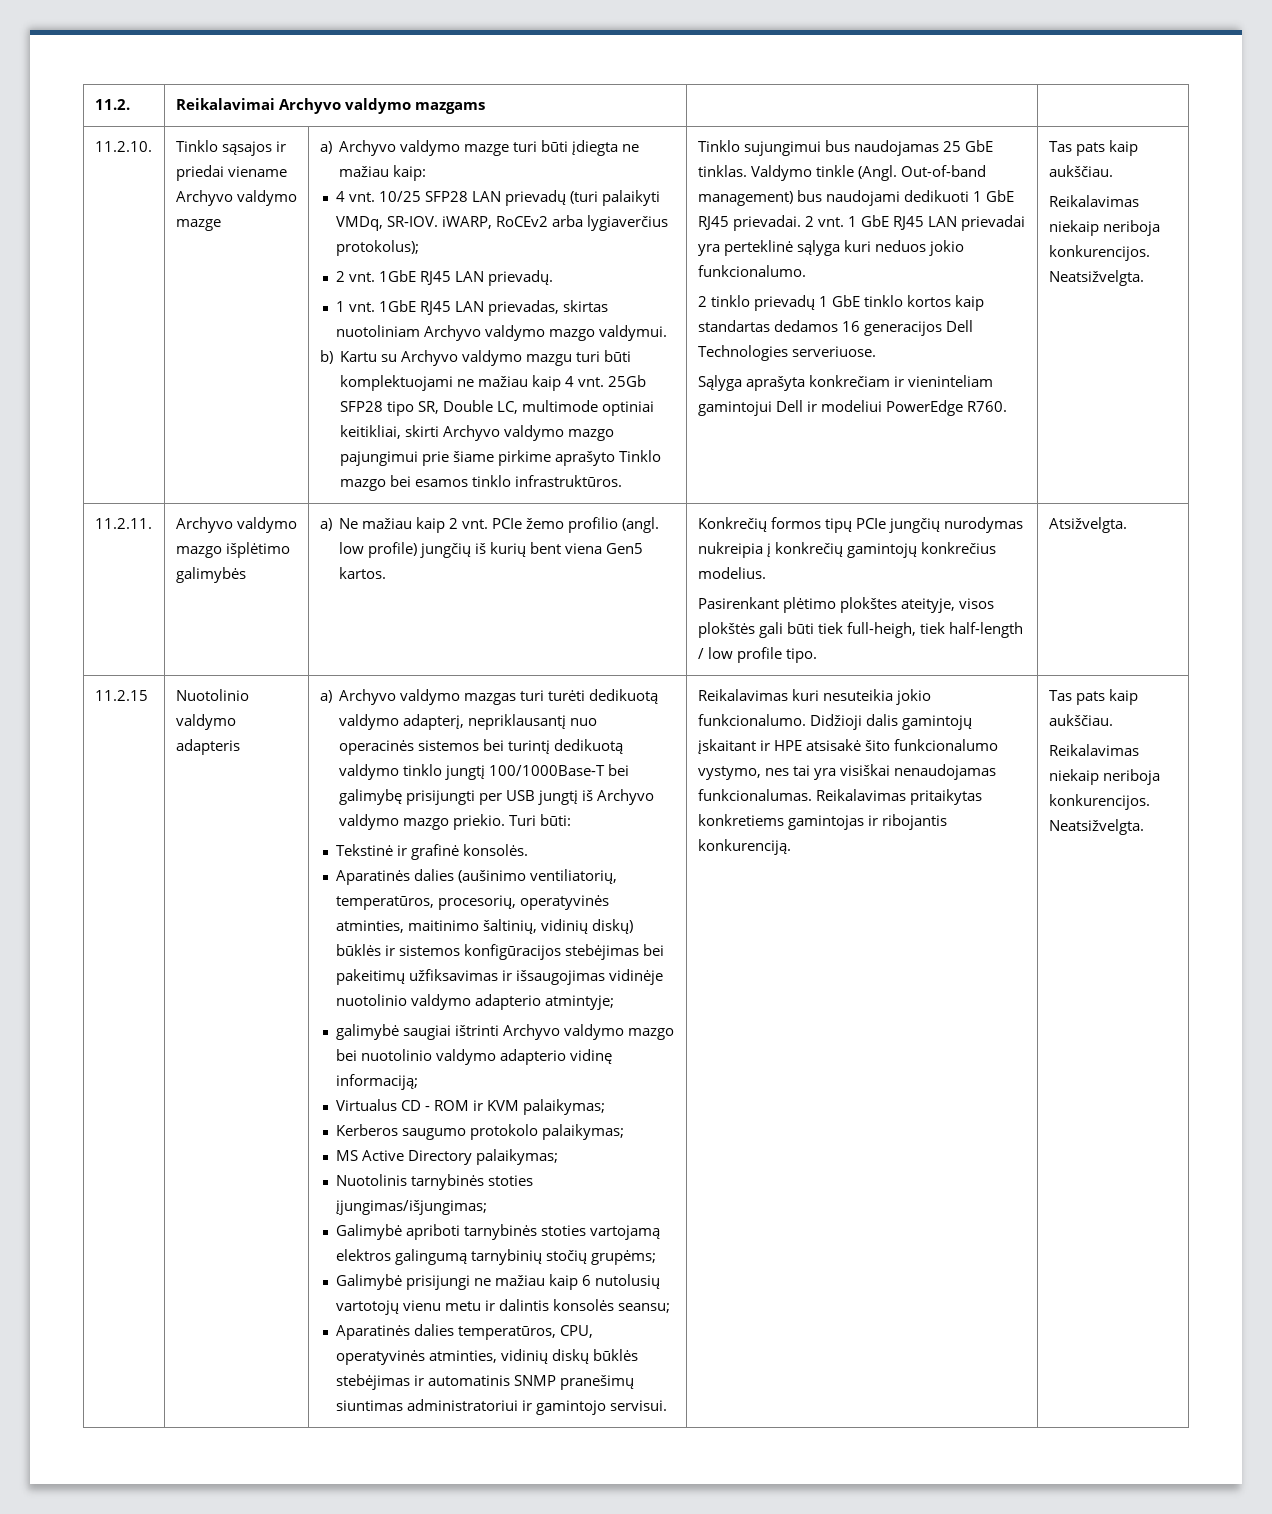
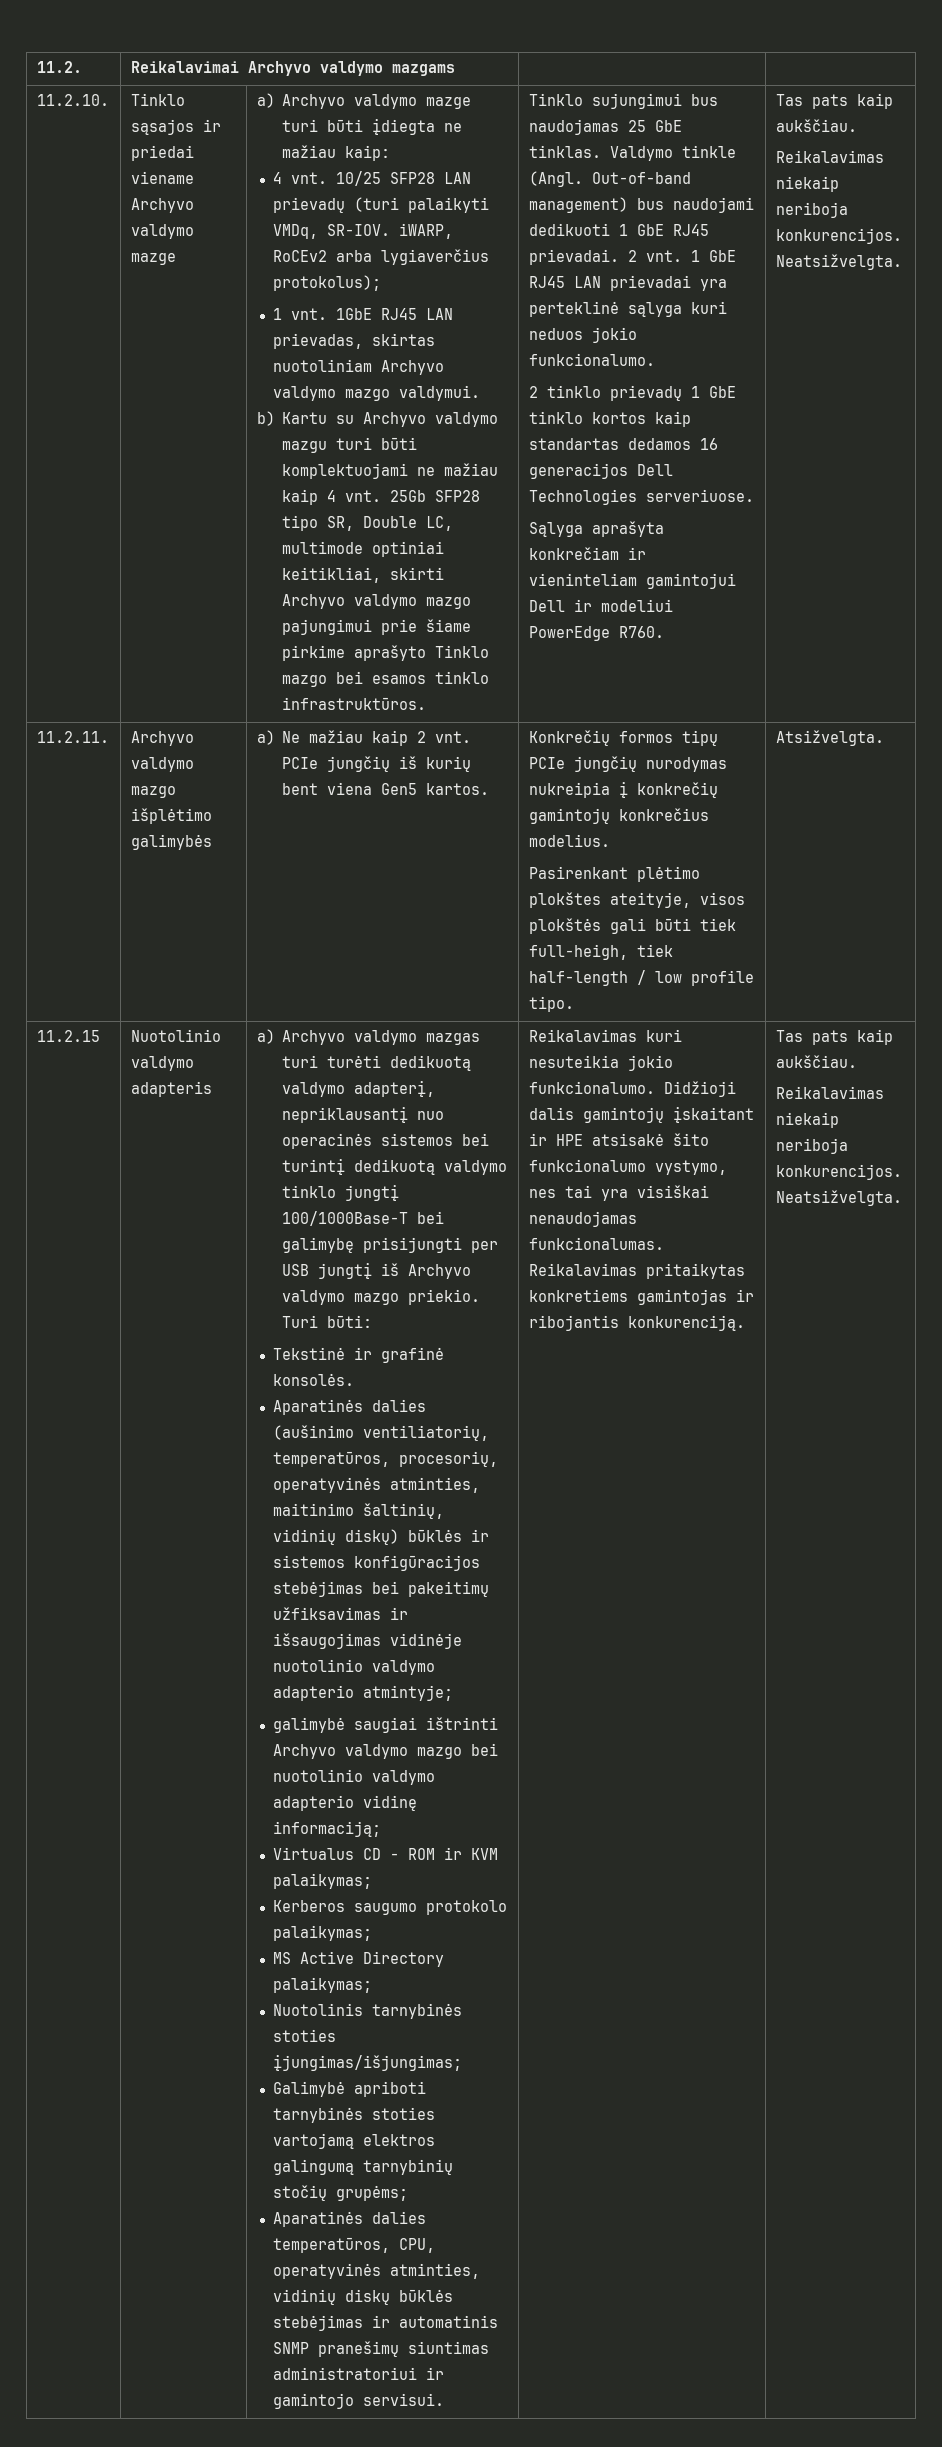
[335,270,553,286] // 2 vnt. 1GbE RJ45 LAN prievadų. -> (382, 283) none
[525,517,659,533] [338,542,417,558] žemo profilio (angl. low profile) -> (319, 763) none
[335,1274,660,1290] [335,1299,670,1315] // Galimybė prisijungi ne mažiau kaip 6 nutolusių vartotojų vienu metu ir dalintis konsolės seansu; -> (409, 2193) none

